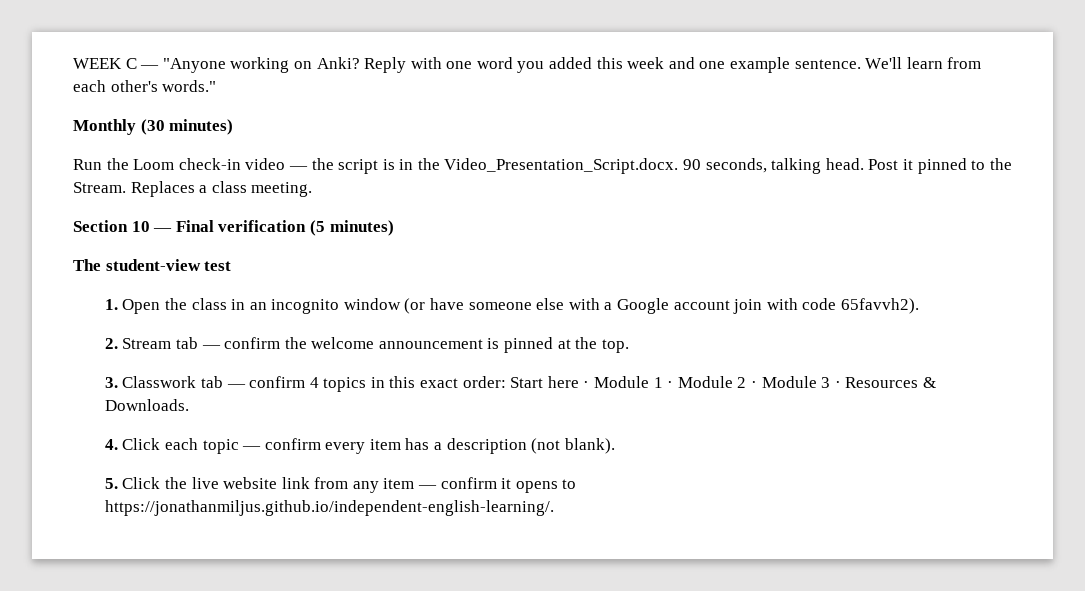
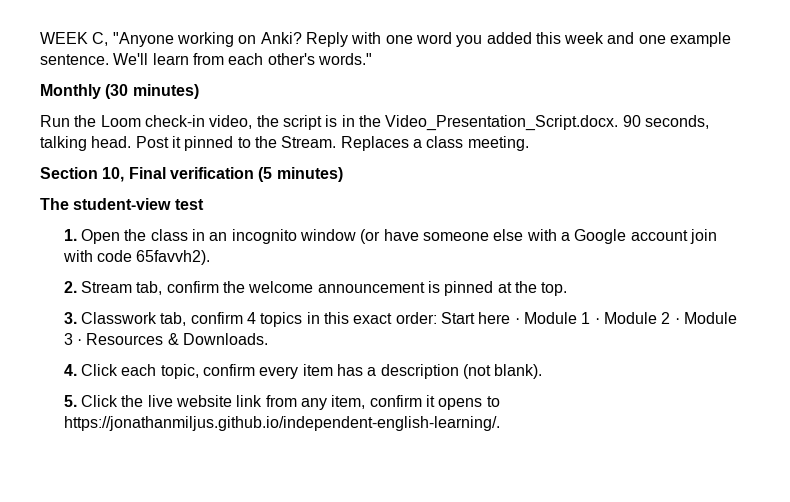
[125,58,160,69] C — -> [92,32,109,46] C,
[245,158,308,170] video — -> [209,115,253,129] video,
[131,221,173,232] 10 — -> [102,167,125,182] 10,
[175,337,221,349] tab — -> [136,281,163,295] tab,
[200,376,246,388] tab — -> [160,312,187,326] tab,
[202,439,262,454] topic — -> [160,364,199,379] topic,
[383,478,438,489] item — -> [331,395,366,409] item,

